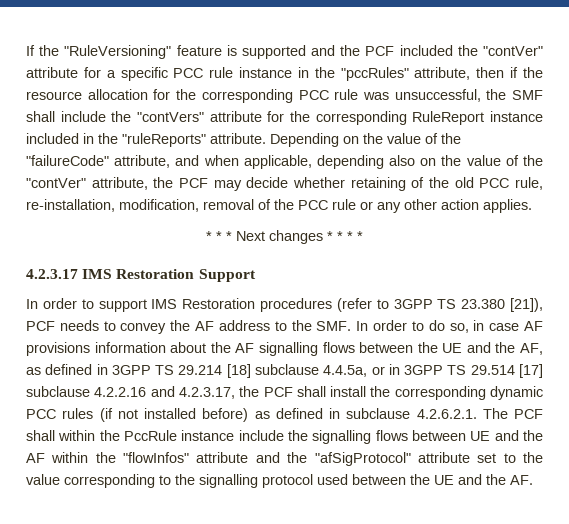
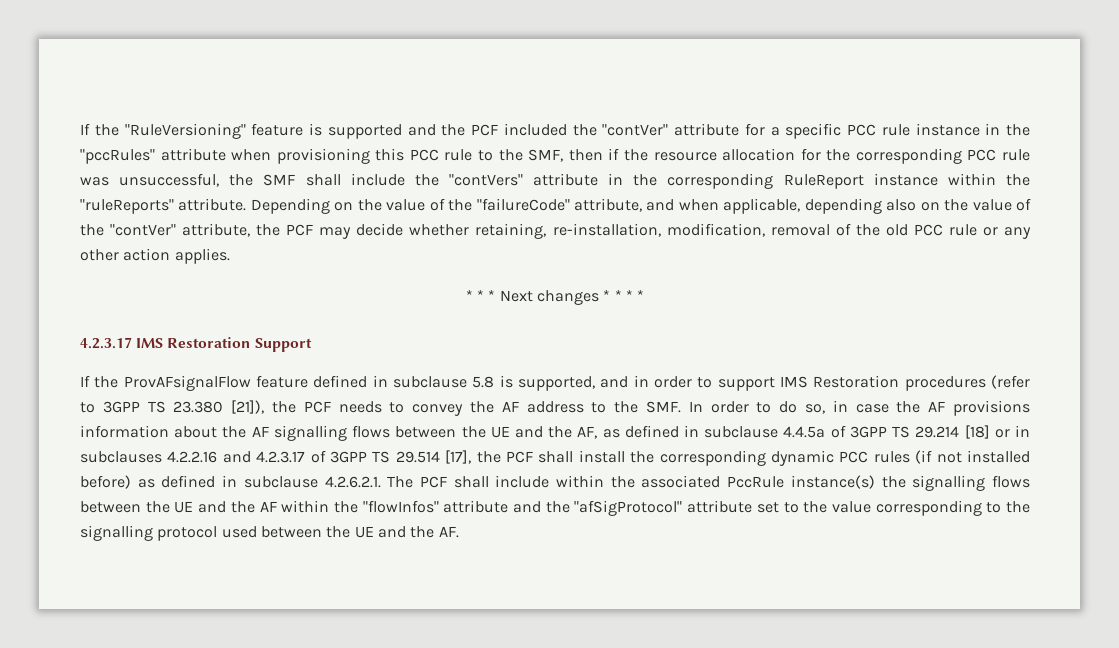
[414,67,471,80] attribute, -> [160,148,564,164] attribute when provisioning this PCC rule to the SMF,
[267,111,285,122] for -> [608,173,624,185] in
[26,133,94,144] included in -> [947,173,996,186] within
[350,177,544,191] retaining of the old PCC rule, -> [475,223,547,239] retaining,
(294, 204) none -> [885,224,908,236] old
[26,299,38,309] In -> [80,375,649,391] If the ProvAFsignalFlow feature defined in subclause 5.8 is supported, and in
(543, 305) none -> [272,401,296,413] the
(520, 327) none -> [896,401,921,413] the
(108, 369) none -> [704,425,846,438] subclause 4.4.5a of
[254,364,543,378] [26,386,235,399] subclause 4.4.5a, or in 3GPP TS 29.514 [17] subclause 4.2.2.16 and 4.2.3.17, -> [994,425,1031,438] [80,450,472,464] or in subclauses 4.2.2.16 and 4.2.3.17 of 3GPP TS 29.514 [17],
[58,430,284,441] within the PccRule instance include -> [495,475,875,489] include within the associated PccRule instance(s)
(466, 435) none -> [145,501,170,513] the

